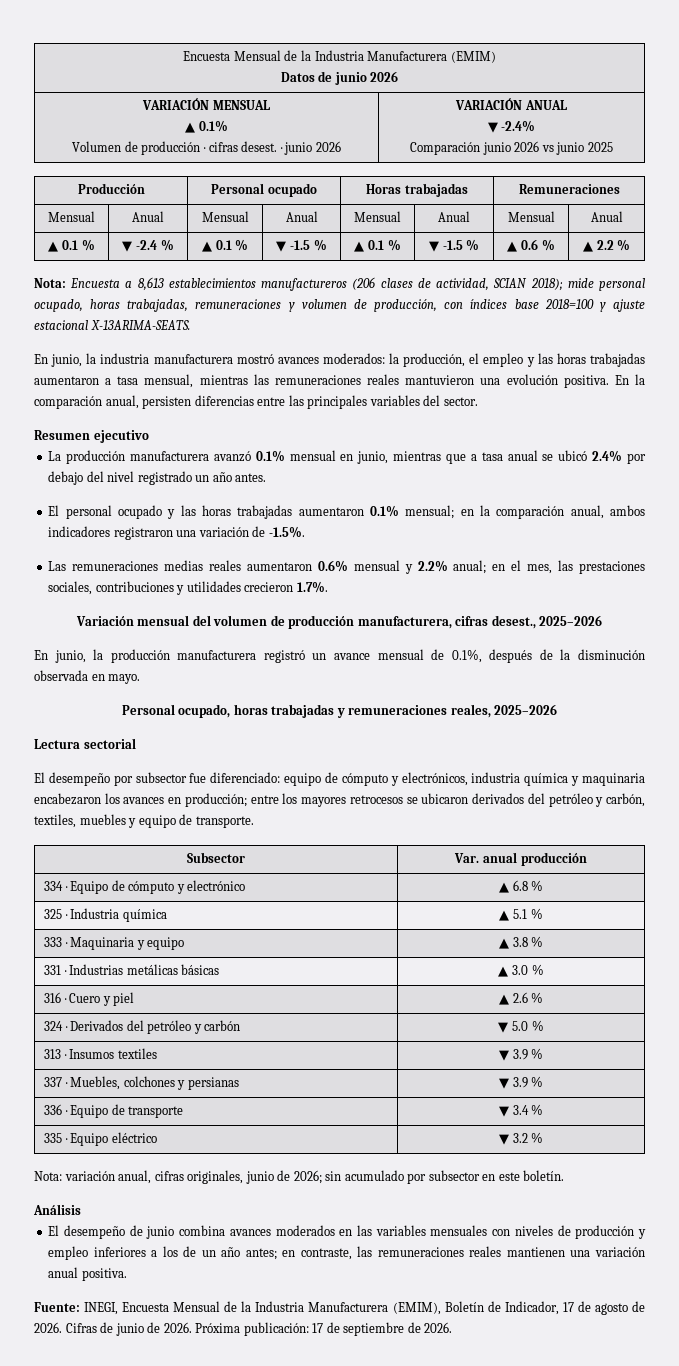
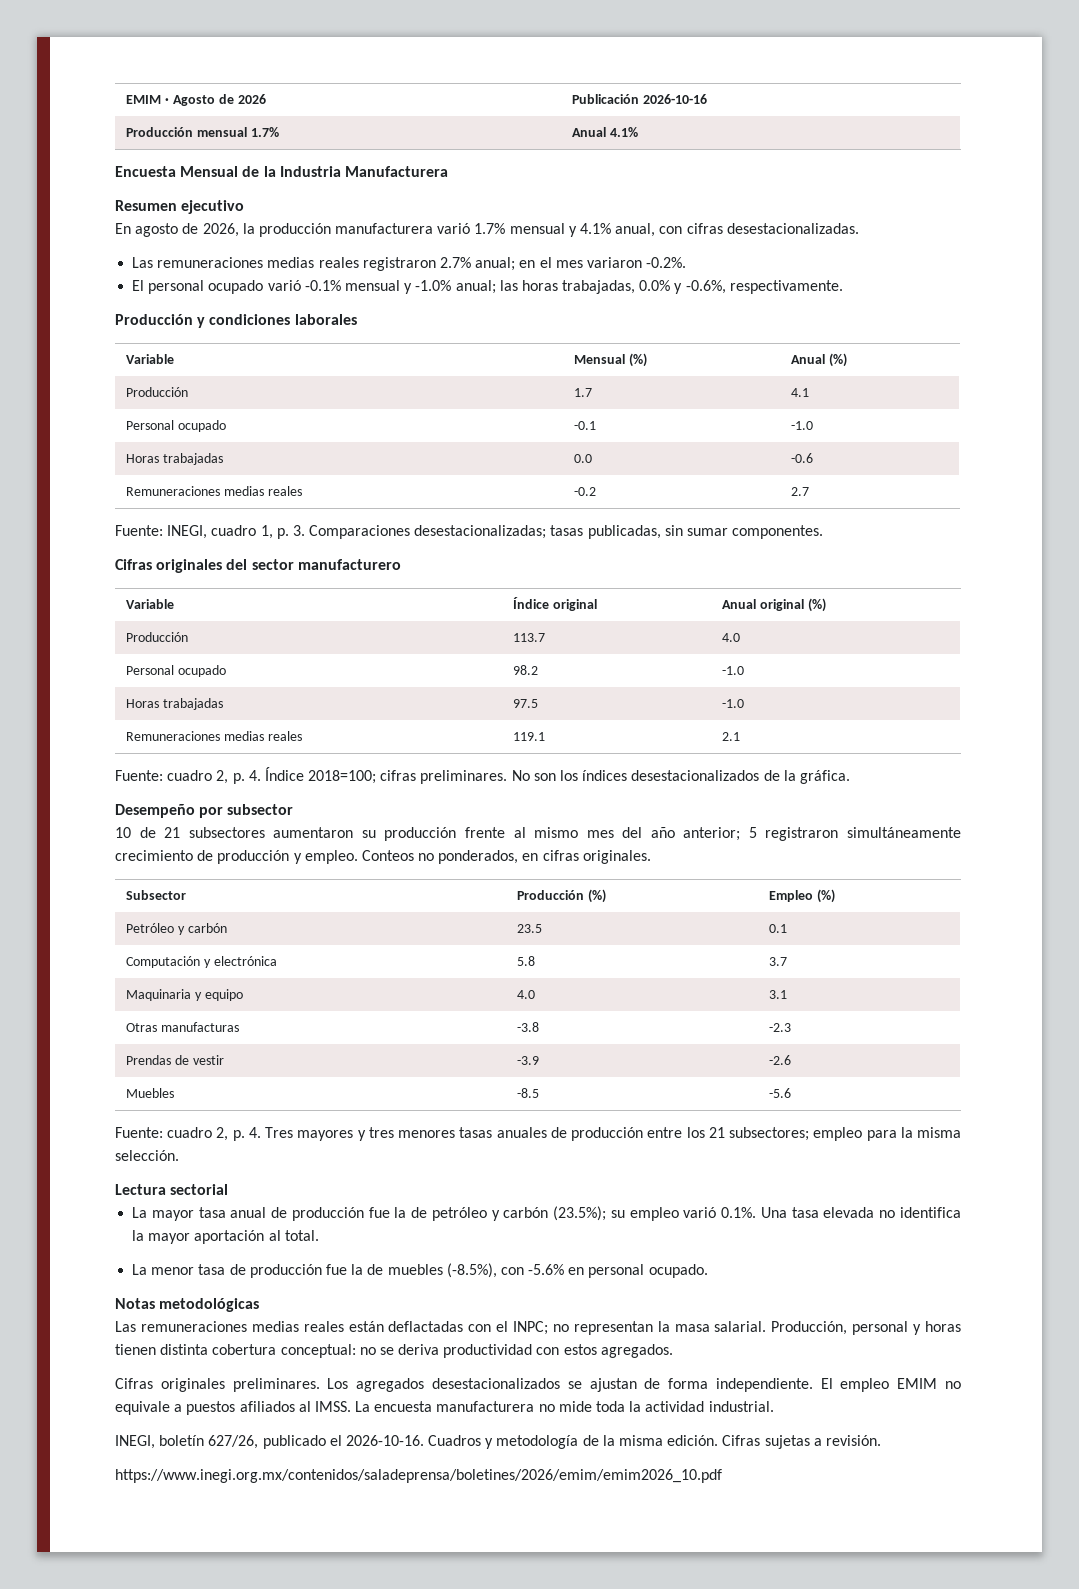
[183,50,496,63] [280,71,399,85] [142,98,270,110] [185,120,228,133] [72,141,341,155] [455,98,567,110] [487,120,536,133] [410,141,613,155] [77,183,145,194] [211,183,317,197] [366,183,468,197] [518,184,620,194] [48,211,95,222] [132,211,164,222] [201,211,249,222] [285,211,318,222] [354,211,401,222] [438,211,470,222] [507,211,555,222] [590,211,623,222] [48,239,95,252] [122,239,174,252] [201,239,249,252] [276,239,327,252] [354,239,401,252] [428,239,480,252] [507,239,555,252] [582,239,631,252] [34,277,645,291] [34,299,645,312] [34,320,190,330] [34,353,645,367] [34,374,645,388] [34,395,478,409] [34,430,149,443] [48,450,647,464] [48,471,267,485] [48,505,645,519] [48,526,305,540] [48,560,645,574] [48,581,328,595] [75,615,603,629] [34,649,645,663] [34,670,141,684] [121,704,558,718] [34,738,136,749] [34,772,645,786] [34,793,646,807] [34,814,254,828] [187,852,245,863] [454,852,587,866] [44,880,246,894] [498,880,544,893] [44,908,167,922] [499,908,543,921] [44,937,185,950] [498,936,544,949] [44,964,220,975] [498,964,544,977] [44,992,135,1006] [498,992,544,1005] [44,1020,241,1034] [498,1020,544,1033] [44,1048,157,1059] [498,1048,544,1061] [44,1076,239,1090] [498,1076,544,1089] [44,1104,184,1118] [498,1104,544,1117] [44,1132,157,1146] [498,1132,544,1145] [34,1170,565,1184] [33,1204,81,1215] [48,1225,647,1239] [48,1246,645,1260] [48,1267,127,1281] [34,1301,646,1315] [34,1322,453,1336] Encuesta Mensual de la Industria Manufacturera (EMIM) // Datos de junio 2026 // VARIACIÓN MENSUAL // ▲ 0.1% // Volumen de producción · cifras desest. · junio 2026 | VARIACIÓN ANUAL // ▼ -2.4% // Comparación junio 2026 vs junio 2025 // Producción | Personal ocupado | Horas trabajadas | Remuneraciones // Mensual | Anual | Mensual | Anual | Mensual | Anual | Mensual | Anual // ▲ 0.1 % | ▼ -2.4 % | ▲ 0.1 % | ▼ -1.5 % | ▲ 0.1 % | ▼ -1.5 % | ▲ 0.6 % | ▲ 2.2 % // Nota: Encuesta a 8,613 establecimientos manufactureros (206 clases de actividad, SCIAN 2018); mide personal ocupado, horas trabajadas, remuneraciones y volumen de producción, con índices base 2018=100 y ajuste estacional X-13ARIMA-SEATS. // En junio, la industria manufacturera mostró avances moderados: la producción, el empleo y las horas trabajadas aumentaron a tasa mensual, mientras las remuneraciones reales mantuvieron una evolución positiva. En la comparación anual, persisten diferencias entre las principales variables del sector. // Resumen ejecutivo // La producción manufacturera avanzó 0.1% mensual en junio, mientras que a tasa anual se ubicó 2.4% por debajo del nivel registrado un año antes. // El personal ocupado y las horas trabajadas aumentaron 0.1% mensual; en la comparación anual, ambos indicadores registraron una variación de -1.5%. // Las remuneraciones medias reales aumentaron 0.6% mensual y 2.2% anual; en el mes, las prestaciones sociales, contribuciones y utilidades crecieron 1.7%. // Variación mensual del volumen de producción manufacturera, cifras desest., 2025–2026 // En junio, la producción manufacturera registró un avance mensual de 0.1%, después de la disminución observada en mayo. // Personal ocupado, horas trabajadas y remuneraciones reales, 2025–2026 // Lectura sectorial // El desempeño por subsector fue diferenciado: equipo de cómputo y electrónicos, industria química y maquinaria encabezaron los avances en producción; entre los mayores retrocesos se ubicaron derivados del petróleo y carbón, textiles, muebles y equipo de transporte. // Subsector | Var. anual producción // 334 · Equipo de cómputo y electrónico | ▲ 6.8 % // 325 · Industria química | ▲ 5.1 % // 333 · Maquinaria y equipo | ▲ 3.8 % // 331 · Industrias metálicas básicas | ▲ 3.0 % // 316 · Cuero y piel | ▲ 2.6 % // 324 · Derivados del petróleo y carbón | ▼ 5.0 % // 313 · Insumos textiles | ▼ 3.9 % // 337 · Muebles, colchones y persianas | ▼ 3.9 % // 336 · Equipo de transporte | ▼ 3.4 % // 335 · Equipo eléctrico | ▼ 3.2 % // Nota: variación anual, cifras originales, junio de 2026; sin acumulado por subsector en este boletín. // Análisis // El desempeño de junio combina avances moderados en las variables mensuales con niveles de producción y empleo inferiores a los de un año antes; en contraste, las remuneraciones reales mantienen una variación anual positiva. // Fuente: INEGI, Encuesta Mensual de la Industria Manufacturera (EMIM), Boletín de Indicador, 17 de agosto de 2026. Cifras de junio de 2026. Próxima publicación: 17 de septiembre de 2026. -> [126,94,266,106] [572,94,708,104] [126,127,279,137] [572,127,639,137] [115,166,448,177] [115,200,245,214] [115,223,859,237] [132,257,687,271] [132,280,843,294] [115,314,357,328] [126,354,175,364] [574,353,648,367] [791,353,848,367] [126,387,189,397] [574,388,593,397] [791,388,810,397] [126,420,227,432] [574,421,597,430] [791,421,814,430] [126,453,224,465] [574,454,593,463] [791,453,814,463] [126,486,302,496] [574,487,597,496] [791,487,810,496] [115,525,824,539] [115,559,401,573] [126,599,175,609] [513,597,598,611] [722,598,826,612] [126,632,189,642] [513,633,546,642] [722,633,741,642] [126,665,227,677] [513,665,539,675] [722,666,745,675] [126,698,224,710] [513,699,539,708] [722,699,745,708] [126,731,302,741] [513,732,546,741] [722,732,741,741] [115,767,850,784] [115,804,294,818] [115,827,961,841] [115,850,651,864] [126,890,187,900] [517,889,607,903] [769,889,836,903] [126,923,227,935] [517,924,543,933] [769,924,788,933] [126,956,277,968] [517,956,536,966] [769,957,788,966] [126,989,243,1001] [517,990,536,999] [769,990,788,999] [126,1022,240,1032] [517,1022,540,1032] [769,1023,792,1032] [126,1055,224,1065] [517,1056,540,1065] [769,1055,792,1065] [126,1088,175,1098] [517,1088,540,1098] [769,1088,792,1098] [115,1127,961,1141] [115,1150,179,1161] [115,1184,229,1195] [132,1206,961,1221] [132,1230,319,1244] [132,1263,708,1278] [115,1298,260,1312] [115,1321,961,1335] [115,1344,673,1358] [115,1378,962,1392] [115,1401,774,1415] [115,1435,881,1449] [115,1469,722,1483] EMIM · Agosto de 2026 | Publicación 2026-10-16 // Producción mensual 1.7% | Anual 4.1% // Encuesta Mensual de la Industria Manufacturera // Resumen ejecutivo // En agosto de 2026, la producción manufacturera varió 1.7% mensual y 4.1% anual, con cifras desestacionalizadas. // Las remuneraciones medias reales registraron 2.7% anual; en el mes variaron -0.2%. // El personal ocupado varió -0.1% mensual y -1.0% anual; las horas trabajadas, 0.0% y -0.6%, respectivamente. // Producción y condiciones laborales // Variable | Mensual (%) | Anual (%) // Producción | 1.7 | 4.1 // Personal ocupado | -0.1 | -1.0 // Horas trabajadas | 0.0 | -0.6 // Remuneraciones medias reales | -0.2 | 2.7 // Fuente: INEGI, cuadro 1, p. 3. Comparaciones desestacionalizadas; tasas publicadas, sin sumar componentes. // Cifras originales del sector manufacturero // Variable | Índice original | Anual original (%) // Producción | 113.7 | 4.0 // Personal ocupado | 98.2 | -1.0 // Horas trabajadas | 97.5 | -1.0 // Remuneraciones medias reales | 119.1 | 2.1 // Fuente: cuadro 2, p. 4. Índice 2018=100; cifras preliminares. No son los índices desestacionalizados de la gráfica. // Desempeño por subsector // 10 de 21 subsectores aumentaron su producción frente al mismo mes del año anterior; 5 registraron simultáneamente crecimiento de producción y empleo. Conteos no ponderados, en cifras originales. // Subsector | Producción (%) | Empleo (%) // Petróleo y carbón | 23.5 | 0.1 // Computación y electrónica | 5.8 | 3.7 // Maquinaria y equipo | 4.0 | 3.1 // Otras manufacturas | -3.8 | -2.3 // Prendas de vestir | -3.9 | -2.6 // Muebles | -8.5 | -5.6 // Fuente: cuadro 2, p. 4. Tres mayores y tres menores tasas anuales de producción entre los 21 subsectores; empleo para la misma selección. // Lectura sectorial // La mayor tasa anual de producción fue la de petróleo y carbón (23.5%); su empleo varió 0.1%. Una tasa elevada no identifica la mayor aportación al total. // La menor tasa de producción fue la de muebles (-8.5%), con -5.6% en personal ocupado. // Notas metodológicas // Las remuneraciones medias reales están deflactadas con el INPC; no representan la masa salarial. Producción, personal y horas tienen distinta cobertura conceptual: no se deriva productividad con estos agregados. // Cifras originales preliminares. Los agregados desestacionalizados se ajustan de forma independiente. El empleo EMIM no equivale a puestos afiliados al IMSS. La encuesta manufacturera no mide toda la actividad industrial. // INEGI, boletín 627/26, publicado el 2026-10-16. Cuadros y metodología de la misma edición. Cifras sujetas a revisión. // https://www.inegi.org.mx/contenidos/saladeprensa/boletines/2026/emim/emim2026_10.pdf

